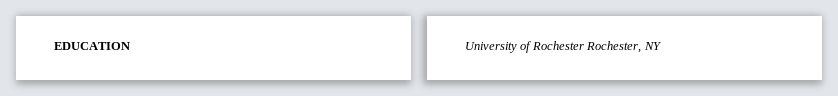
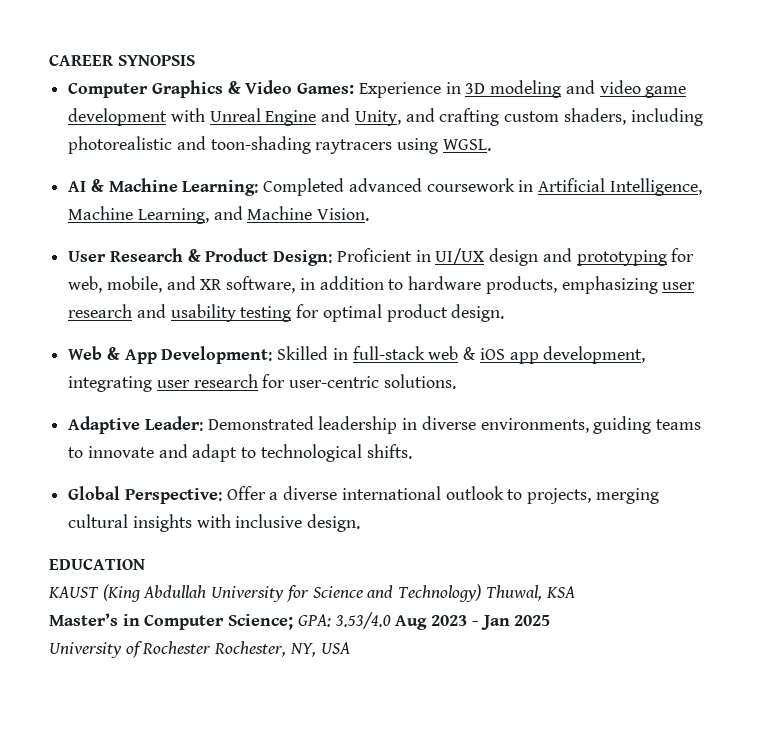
[54,42,130,50] EDUCATION -> [49,55,195,66] [68,80,687,98] [68,108,703,126] [68,136,491,154] [68,178,702,196] [68,206,370,224] [68,248,695,266] [68,276,696,294] [68,304,505,322] [68,346,646,364] [68,374,456,392] [68,416,702,434] [68,444,412,462] [68,486,659,504] [68,514,361,532] [49,559,145,570] [48,584,575,602] [49,612,551,630] CAREER SYNOPSIS // Computer Graphics & Video Games: Experience in 3D modeling and video game development with Unreal Engine and Unity, and crafting custom shaders, including photorealistic and toon-shading raytracers using WGSL. // AI & Machine Learning: Completed advanced coursework in Artificial Intelligence, Machine Learning, and Machine Vision. // User Research & Product Design: Proficient in UI/UX design and prototyping for web, mobile, and XR software, in addition to hardware products, emphasizing user research and usability testing for optimal product design. // Web & App Development: Skilled in full-stack web & iOS app development, integrating user research for user-centric solutions. // Adaptive Leader: Demonstrated leadership in diverse environments, guiding teams to innovate and adapt to technological shifts. // Global Perspective: Offer a diverse international outlook to projects, merging cultural insights with inclusive design. // EDUCATION // KAUST (King Abdullah University for Science and Technology) Thuwal, KSA // Master’s in Computer Science; GPA: 3.53/4.0 Aug 2023 - Jan 2025
[643,42,662,50] NY -> [289,642,350,657] NY, USA

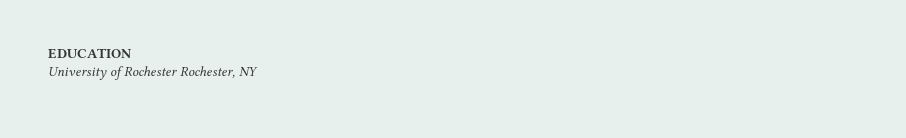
[49,55,195,66] [68,80,687,98] [68,108,703,126] [68,136,491,154] [68,178,702,196] [68,206,370,224] [68,248,695,266] [68,276,696,294] [68,304,505,322] [68,346,646,364] [68,374,456,392] [68,416,702,434] [68,444,412,462] [68,486,659,504] [68,514,361,532] [49,559,145,570] [48,584,575,602] [49,612,551,630] CAREER SYNOPSIS // Computer Graphics & Video Games: Experience in 3D modeling and video game development with Unreal Engine and Unity, and crafting custom shaders, including photorealistic and toon-shading raytracers using WGSL. // AI & Machine Learning: Completed advanced coursework in Artificial Intelligence, Machine Learning, and Machine Vision. // User Research & Product Design: Proficient in UI/UX design and prototyping for web, mobile, and XR software, in addition to hardware products, emphasizing user research and usability testing for optimal product design. // Web & App Development: Skilled in full-stack web & iOS app development, integrating user research for user-centric solutions. // Adaptive Leader: Demonstrated leadership in diverse environments, guiding teams to innovate and adapt to technological shifts. // Global Perspective: Offer a diverse international outlook to projects, merging cultural insights with inclusive design. // EDUCATION // KAUST (King Abdullah University for Science and Technology) Thuwal, KSA // Master’s in Computer Science; GPA: 3.53/4.0 Aug 2023 - Jan 2025 -> [48,48,132,59] EDUCATION
[289,642,350,657] NY, USA -> [239,67,258,76] NY

